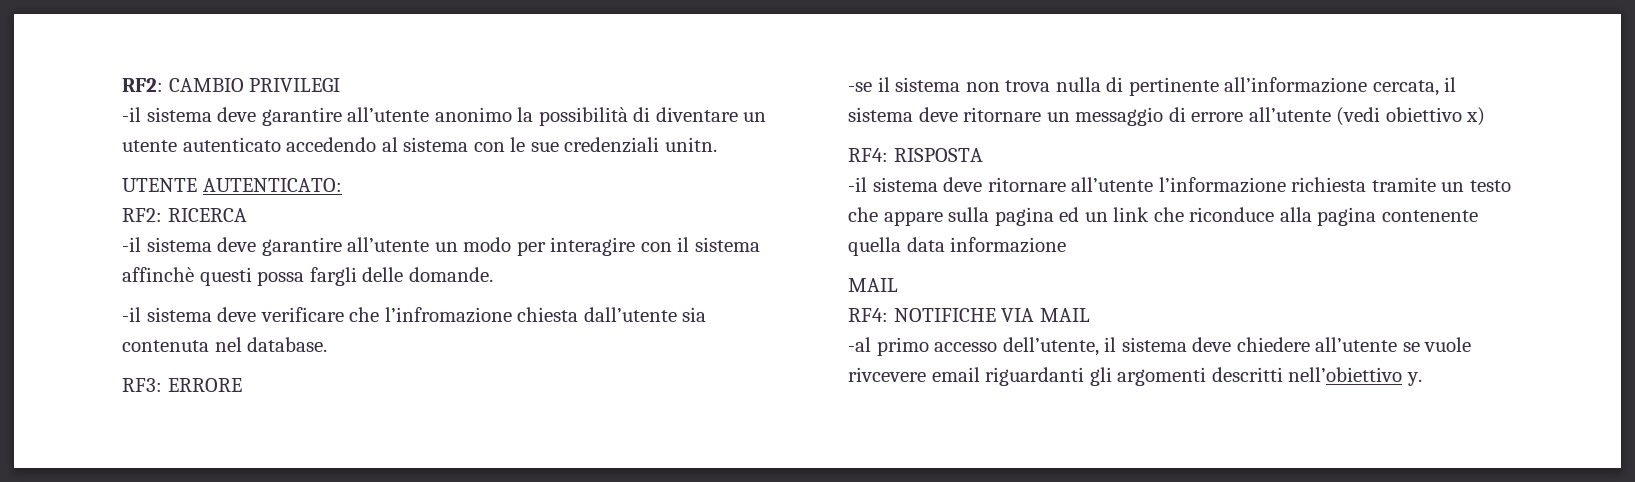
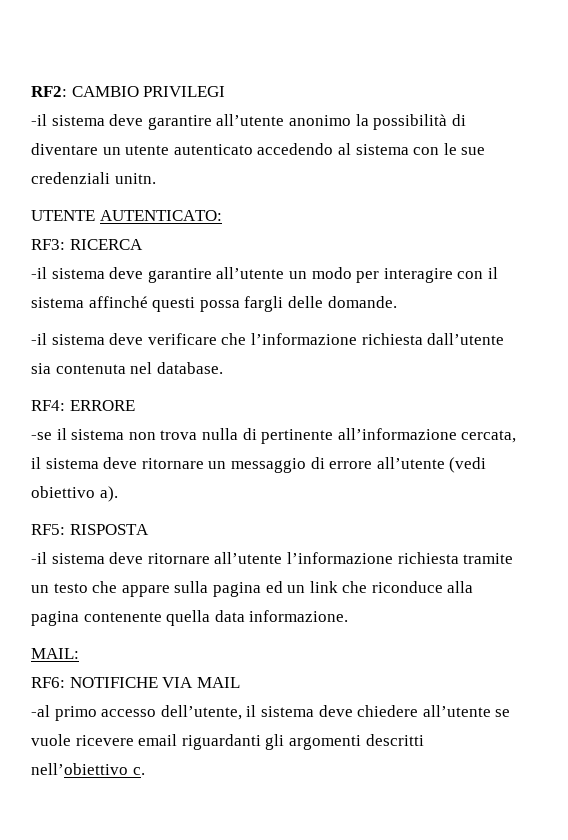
[122,208,162,222] RF2: -> [31,239,65,250] RF3:
[122,267,194,282] affinchè -> [88,296,148,308] affinché
[384,307,579,323] l’infromazione chiesta -> [250,333,423,345] l’informazione richiesta
[122,378,162,392] RF3: -> [31,400,65,411] RF4:
[1466,107,1486,126] [848,148,888,162] x) // RF4: -> [99,486,118,502] [31,524,65,535] a). // RF5:
[950,237,1067,253] [848,278,898,292] [848,308,888,322] informazione // MAIL // RF4: -> [249,610,349,622] [31,648,79,659] [31,677,65,688] informazione. // MAIL: // RF6:
[848,367,926,382] rivcevere -> [75,735,134,746] ricevere
[1406,372,1422,386] y. -> [132,767,145,775] c.

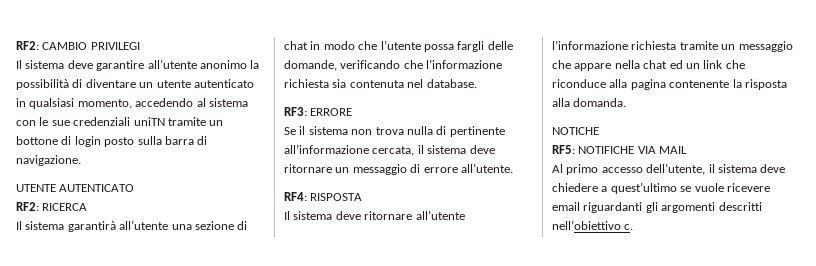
[31,114,47,126] -il -> [16,60,22,69] Il
(253, 149) none -> [16,98,132,109] in qualsiasi momento,
[114,173,156,184] unitn. -> [133,117,224,126] [16,136,208,147] [16,155,81,166] uniTN tramite un bottone di login posto sulla barra di navigazione.
[99,210,222,221] [31,239,65,250] AUTENTICATO: // RF3: -> [59,184,135,192] [16,202,39,211] AUTENTICATO // RF2:
[31,267,498,283] [31,296,397,312] [31,333,217,345] -il sistema deve garantire all’utente un modo per interagire con il sistema affinché questi possa fargli delle domande. // -il sistema deve verificare -> [16,220,248,232] [284,40,513,52] [284,60,401,71] Il sistema garantirà all’utente una sezione di chat in modo che l’utente possa fargli delle domande, verificando
[427,333,505,345] dall’utente -> (329, 83) none
[31,400,65,411] RF4: -> [284,107,307,116] RF3:
[31,432,52,440] -se -> [284,127,296,135] Se
[376,457,487,473] [31,486,118,502] [31,524,65,535] all’utente (vedi obiettivo a). // RF5: -> [460,163,513,173] [284,192,307,201] all’utente. // RF4:
[31,552,47,564] -il -> [284,211,290,220] Il
[53,583,88,593] testo -> [738,41,793,52] messaggio
[174,581,261,597] sulla pagina -> [614,60,668,69] nella chat
[166,610,349,626] [31,648,79,659] [31,677,65,688] quella data informazione. // MAIL: // RF6: -> [732,79,787,90] [552,98,627,107] [552,127,599,135] [552,145,575,154] la risposta alla domanda. // NOTICHE // RF5:
[31,705,50,717] -al -> [552,164,563,173] Al
[422,705,491,717] all’utente -> [601,182,677,194] a quest’ultimo

